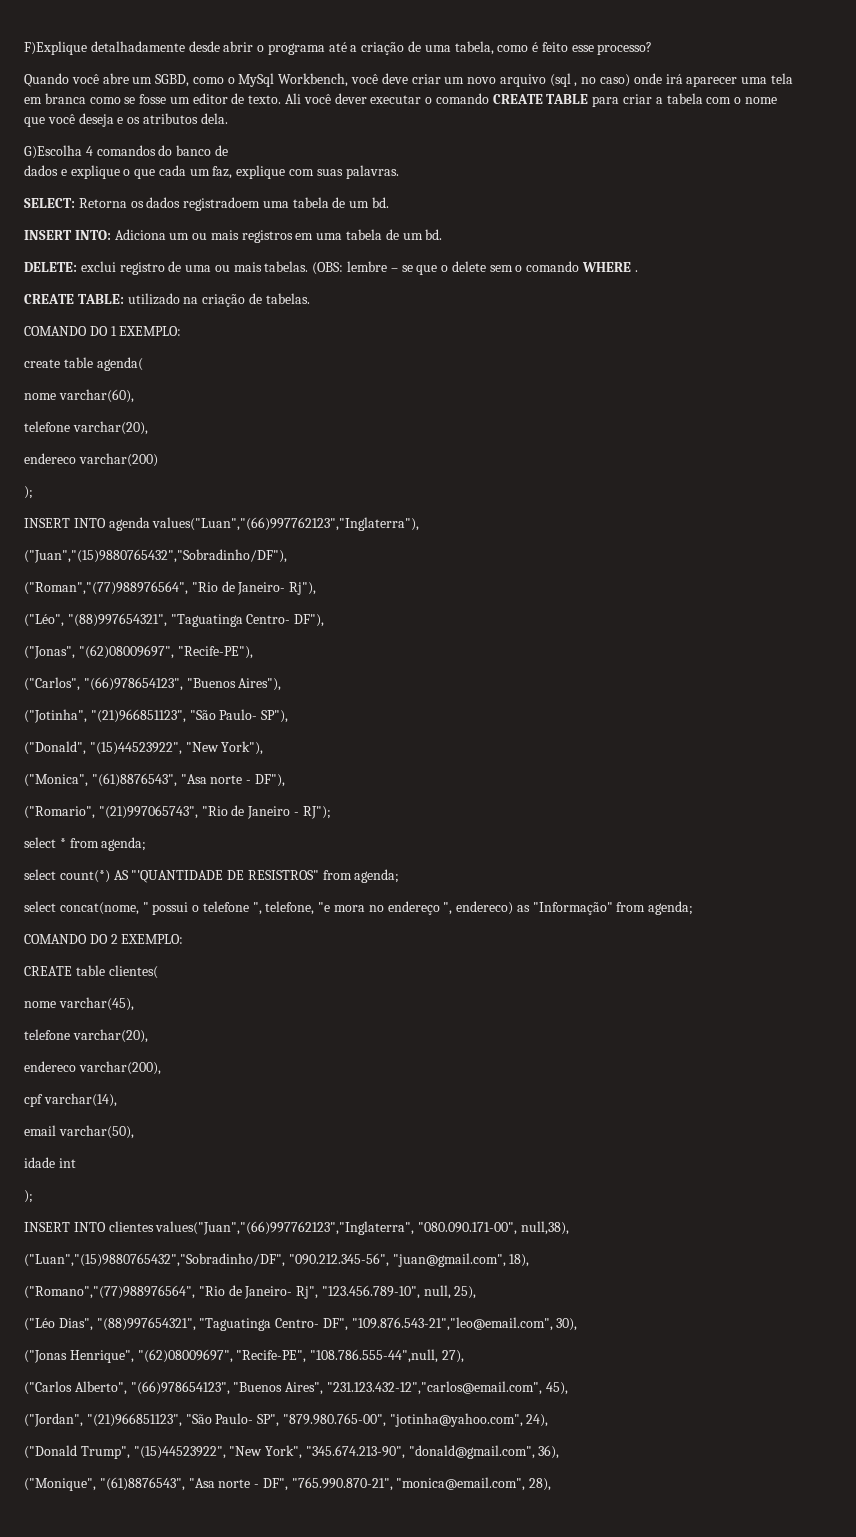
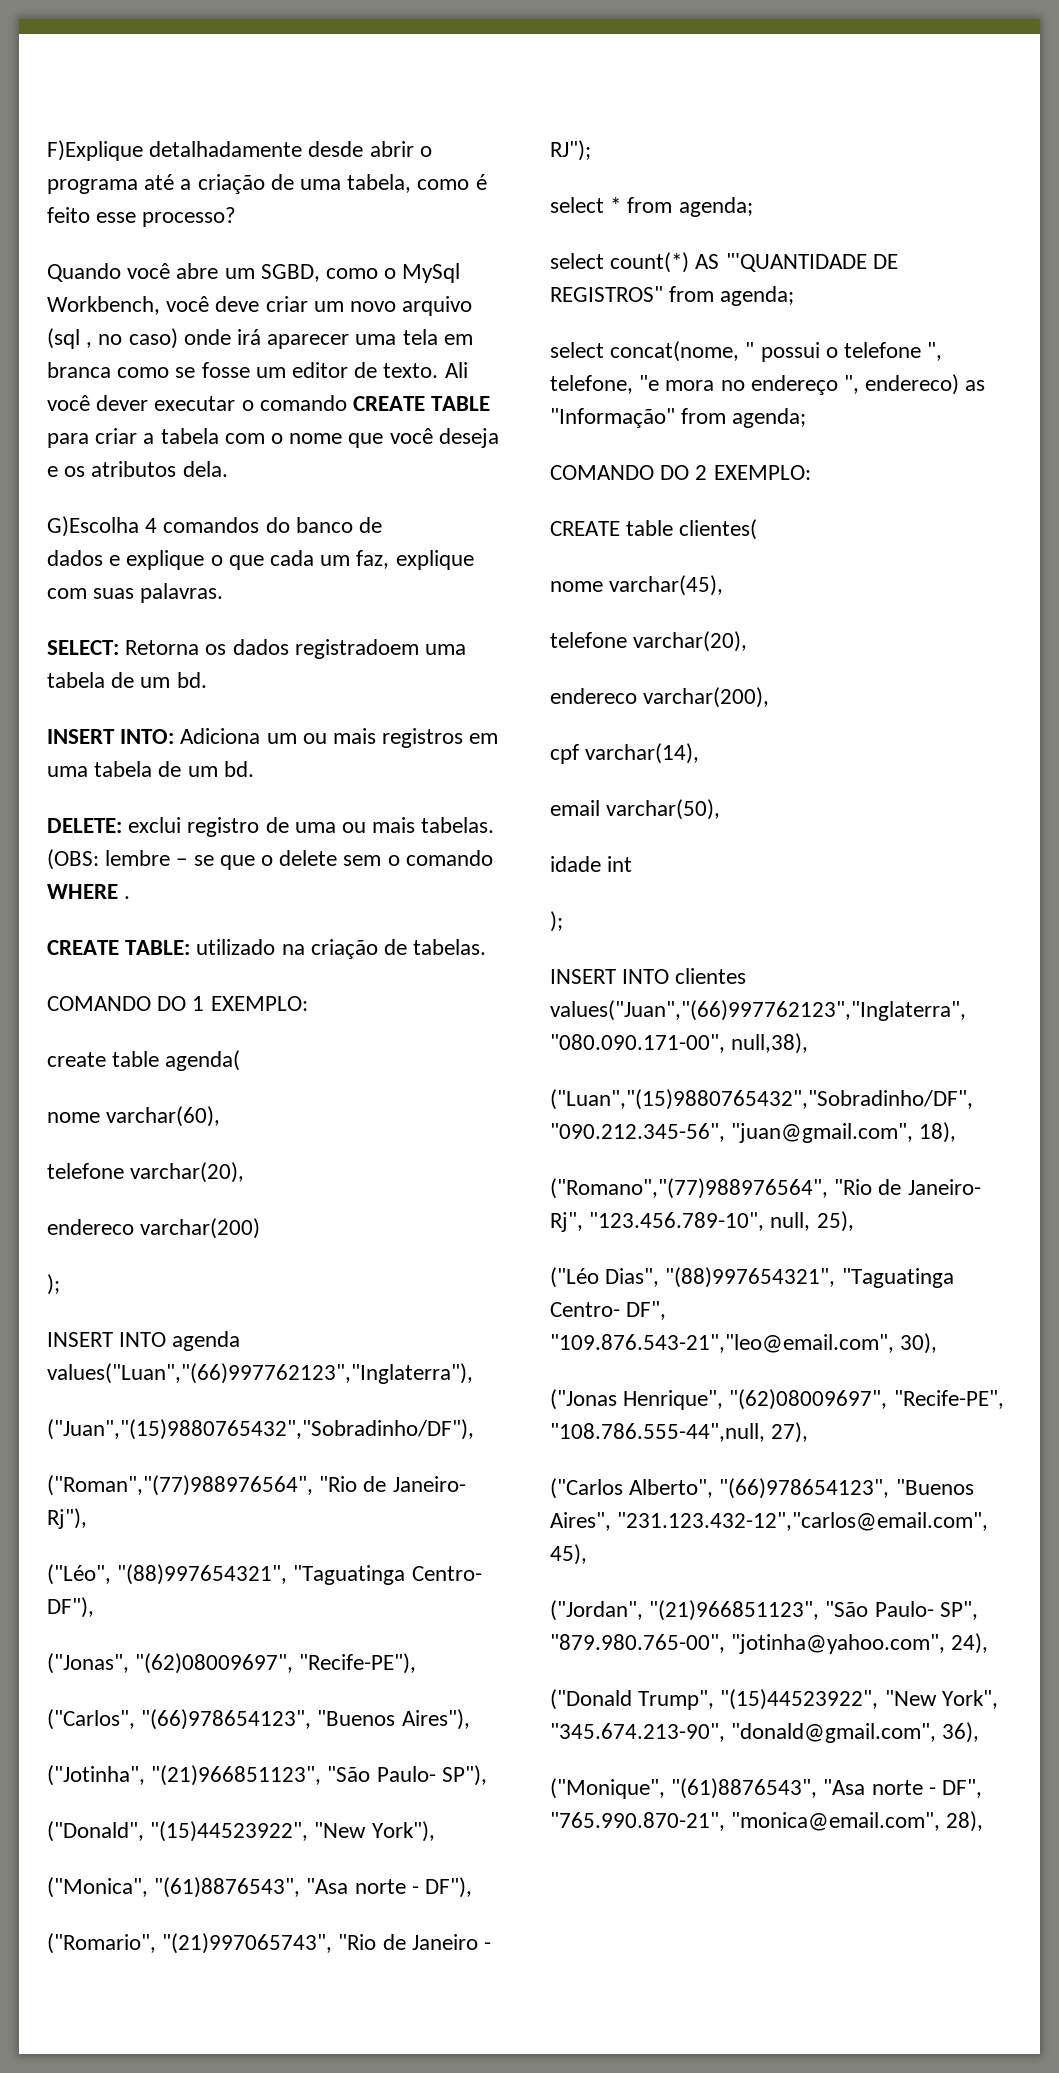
[247,870,319,880] RESISTROS" -> [550,286,663,302] REGISTROS"

